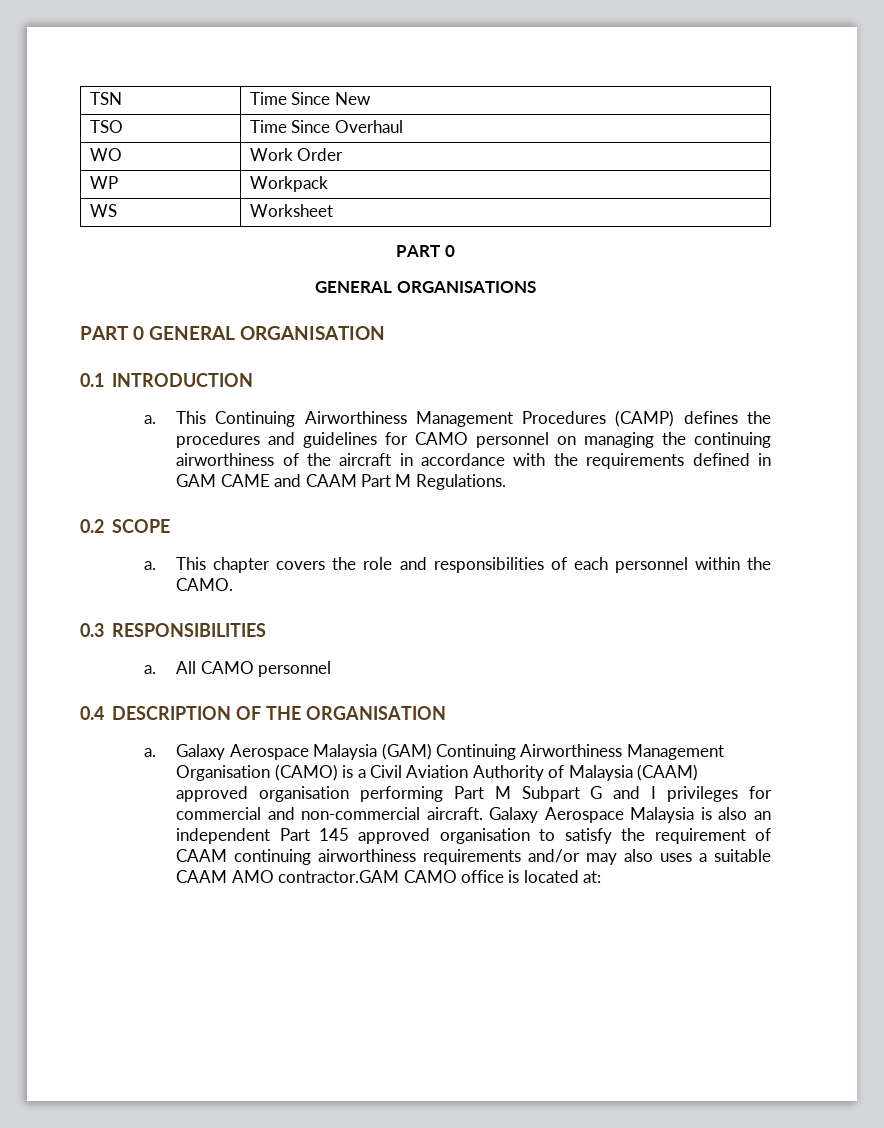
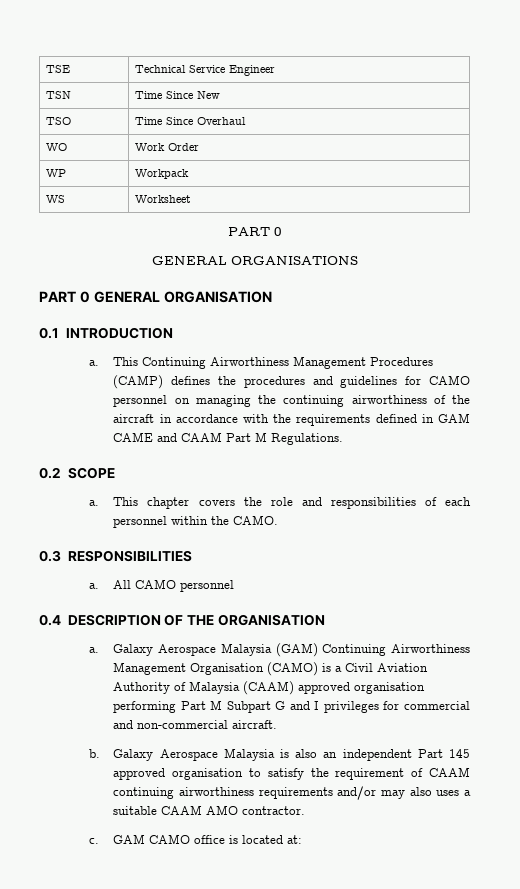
(89, 98) none -> [46,65,71,73] [135,65,276,76] TSE | Technical Service Engineer //
(483, 813) none -> [88,749,100,758] // b.
[278,870,400,883] contractor.GAM -> [242,806,306,815] [88,834,146,844] contractor. // c. GAM

